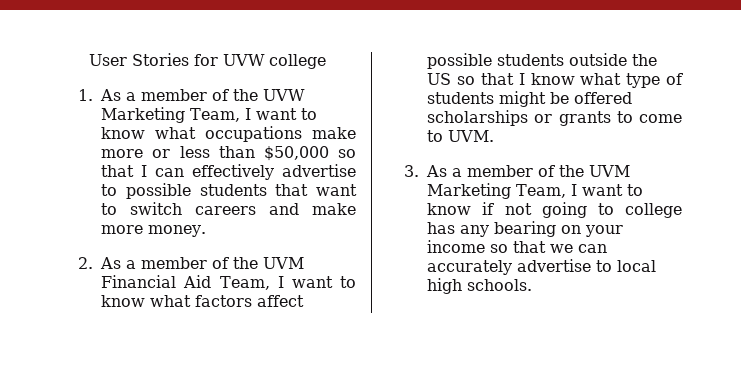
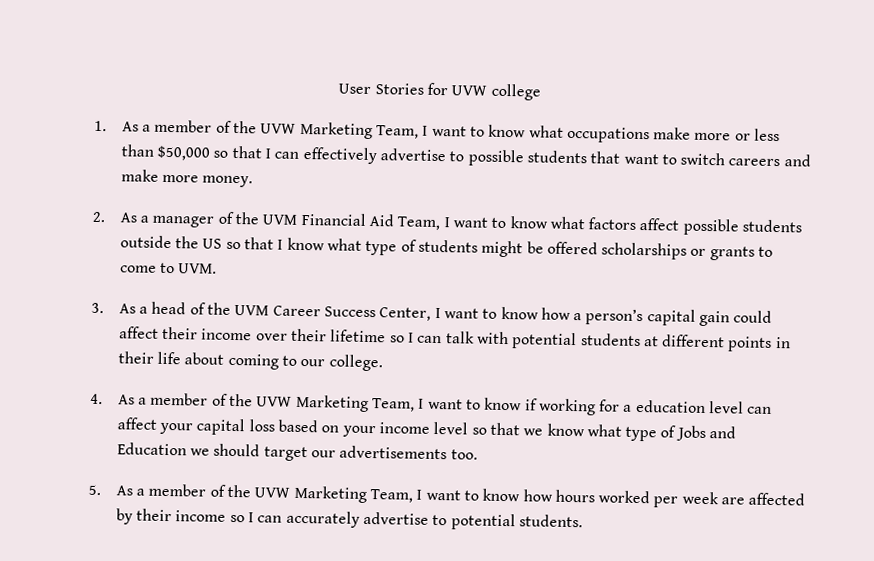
[141,257,208,269] member -> [152,215,215,228] manager
[467,165,631,177] member of the UVM -> [151,301,773,327] [118,326,791,352] [117,351,383,372] [90,392,293,407] head of the UVM Career Success Center, I want to know how a person’s capital gain could affect their income over their lifetime so I can talk with potential students at different points in their life about coming to our college. // 4. As a member of the UVW
[504,202,682,218] [427,221,557,237] not going to college has any bearing -> [538,398,773,416] [116,417,318,436] working for a education level can affect your capital loss based
(486, 246) none -> [433,421,469,435] level
(574, 248) none -> [546,423,737,442] [116,442,478,462] [88,483,806,508] [115,508,254,525] know what type of Jobs and Education we should target our advertisements too. // 5. As a member of the UVW Marketing Team, I want to know how hours worked per week are affected by their income so I
[617,260,657,272] [427,278,533,294] local high schools. -> [450,513,583,531] potential students.

